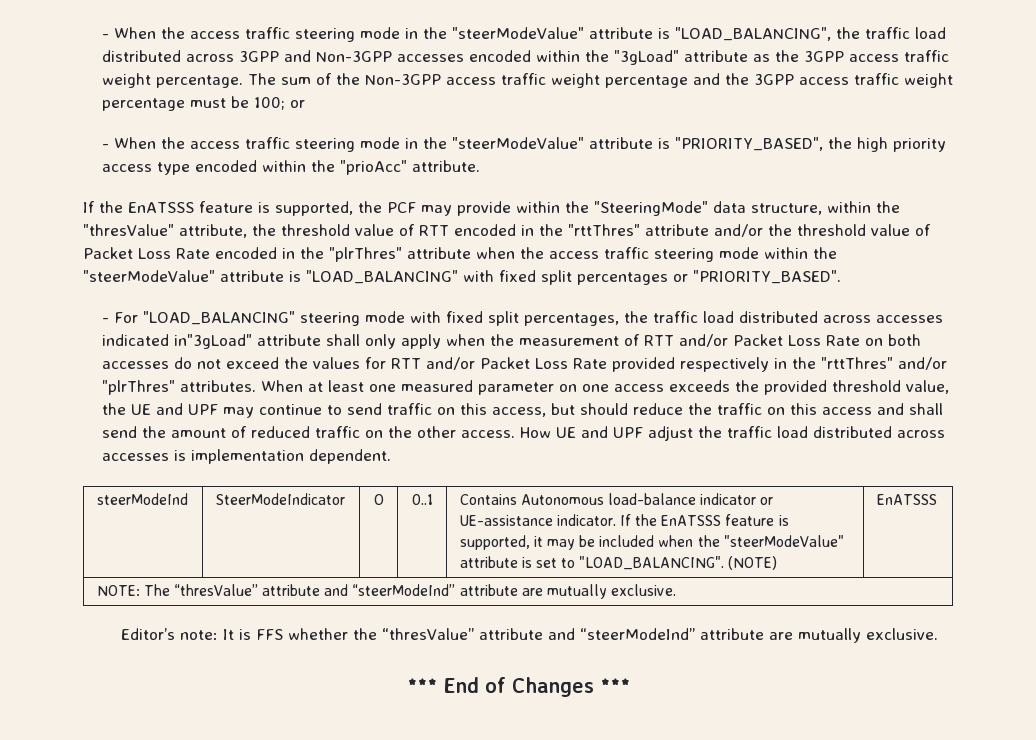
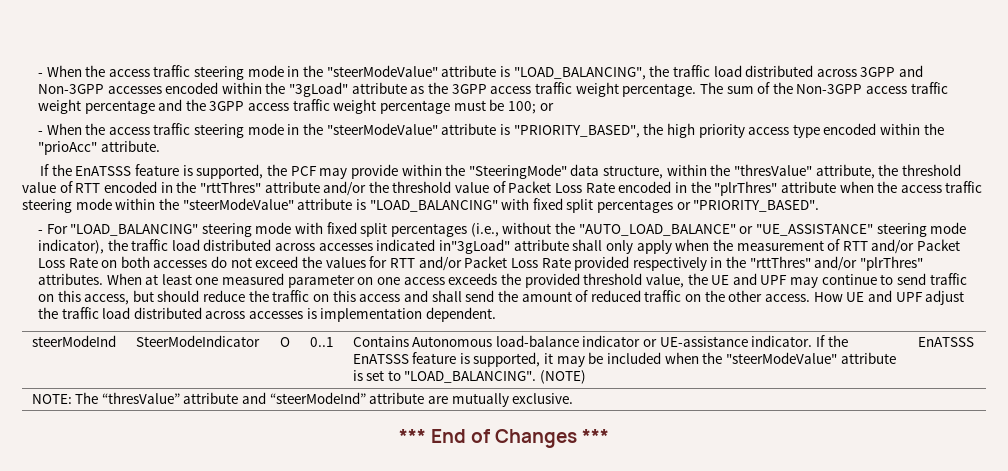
[523,313,619,326] percentages, -> [391,222,967,237] [37,239,104,254] percentages (i.e., without the "AUTO_LOAD_BALANCE" or "UE_ASSISTANCE" steering mode indicator),
[120,628,938,643] // Editor’s note: It is FFS whether the “thresValue” attribute and “steerModeInd” attribute are mutually exclusive. -> (574, 398) none

